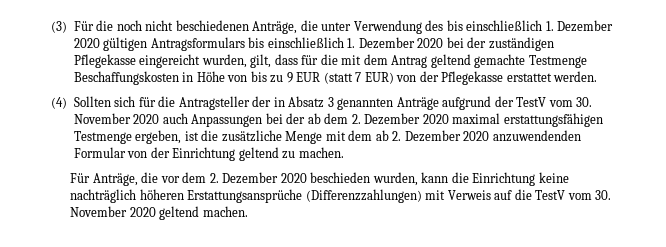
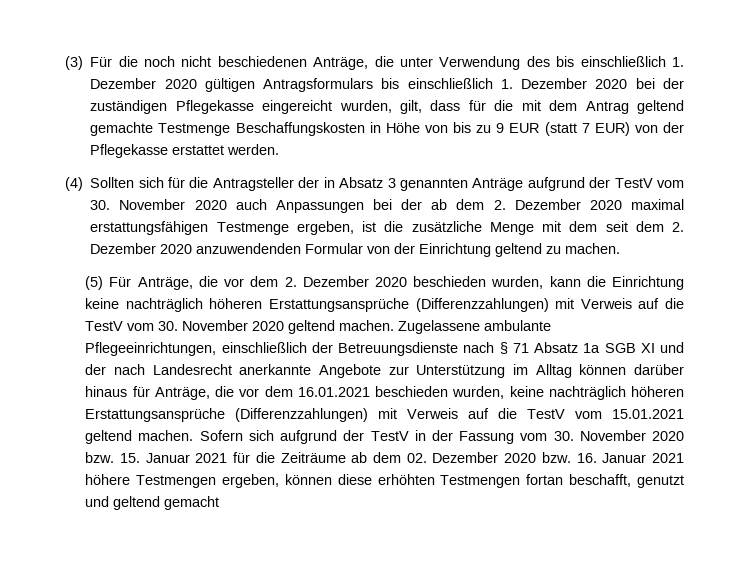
[375,130,389,141] ab -> [605,221,664,232] seit dem
(344, 152) none -> [85,276,104,290] (5)
(248, 211) none -> [398,320,552,334] [85,342,684,356] [85,364,685,378] [85,386,684,400] [85,408,684,422] [85,430,684,444] [85,452,684,463] [85,474,685,488] [85,496,220,510] Zugelassene ambulante Pflegeeinrichtungen, einschließlich der Betreuungsdienste nach § 71 Absatz 1a SGB XI und der nach Landesrecht anerkannte Angebote zur Unterstützung im Alltag können darüber hinaus für Anträge, die vor dem 16.01.2021 beschieden wurden, keine nachträglich höheren Erstattungsansprüche (Differenzzahlungen) mit Verweis auf die TestV vom 15.01.2021 geltend machen. Sofern sich aufgrund der TestV in der Fassung vom 30. November 2020 bzw. 15. Januar 2021 für die Zeiträume ab dem 02. Dezember 2020 bzw. 16. Januar 2021 höhere Testmengen ergeben, können diese erhöhten Testmengen fortan beschafft, genutzt und geltend gemacht

